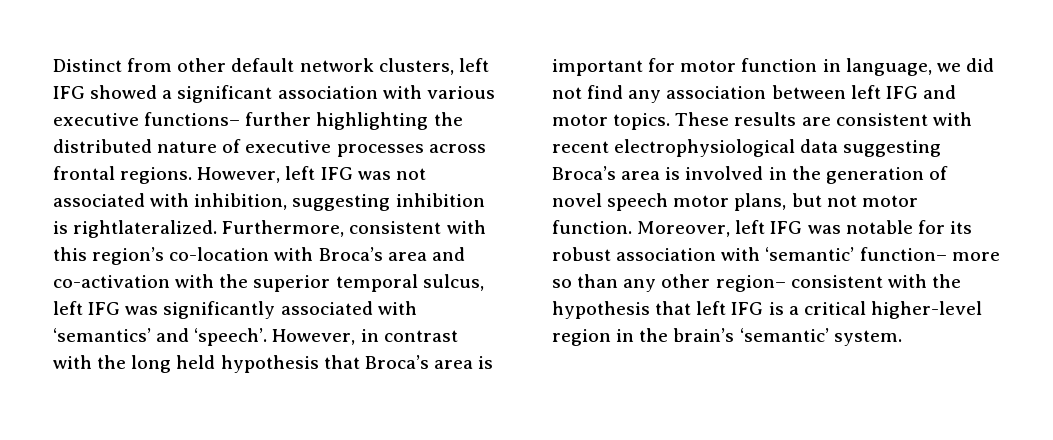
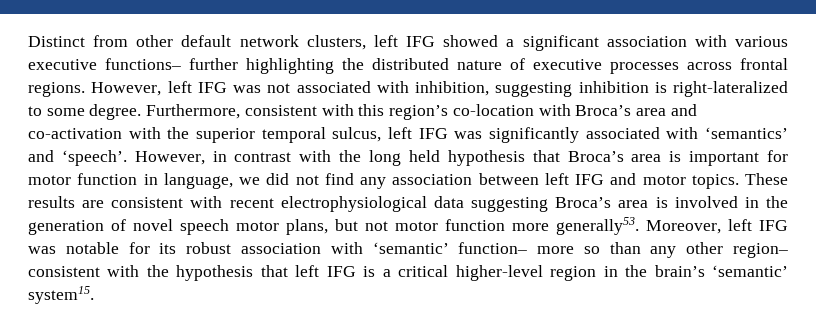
[73,220,218,238] rightlateralized. -> [673,81,788,97] [28,104,142,120] right-lateralized to some degree.
[552,220,632,234] function. -> [445,217,639,235] function more generally53.
[833,330,902,346] system. -> [28,286,94,304] system15.

